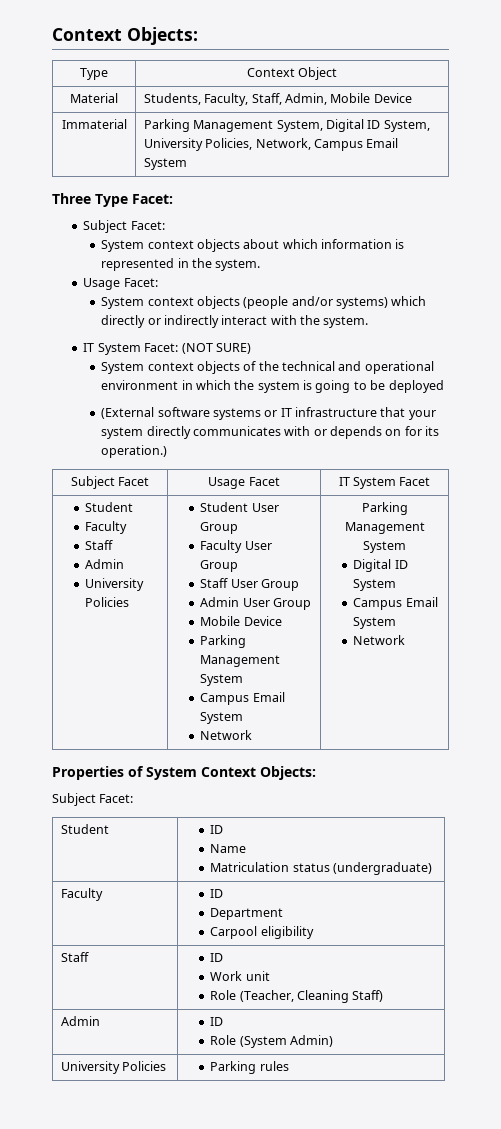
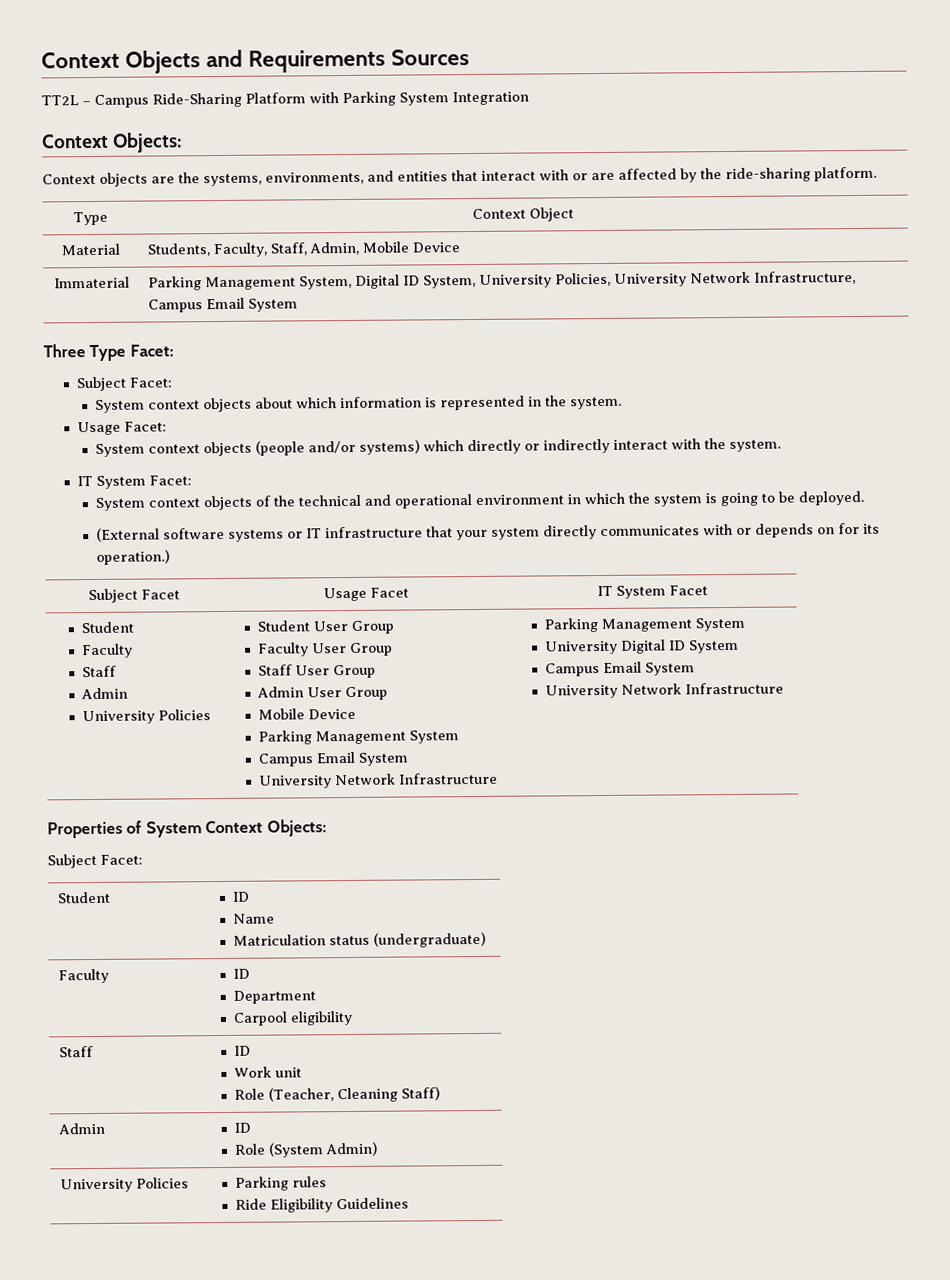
[52,27,198,45] Context Objects: -> [41,49,471,74] [41,91,529,108] [42,132,183,153] [42,166,877,187] Context Objects and Requirements Sources // TT2L – Campus Ride-Sharing Platform with Parking System Integration // Context Objects: // Context objects are the systems, environments, and entities that interact with or are affected by the ride-sharing platform.
[255,138,311,150] Network, -> [613,271,856,287] University Network Infrastructure,
[181,343,251,354] (NOT SURE) -> (193, 480) none
[388,380,444,393] deployed -> [797,490,864,506] deployed.
[200,730,253,740] [361,502,408,515] [344,522,425,534] [363,541,406,553] Network | Parking Management System // -> [259,772,499,789] [544,617,746,633] [545,640,619,655] University Network Infrastructure | Parking Management System // University
[353,635,406,645] Network -> [545,682,785,699] University Network Infrastructure
(289, 1066) none -> [235,1197,410,1213] // Ride Eligibility Guidelines

